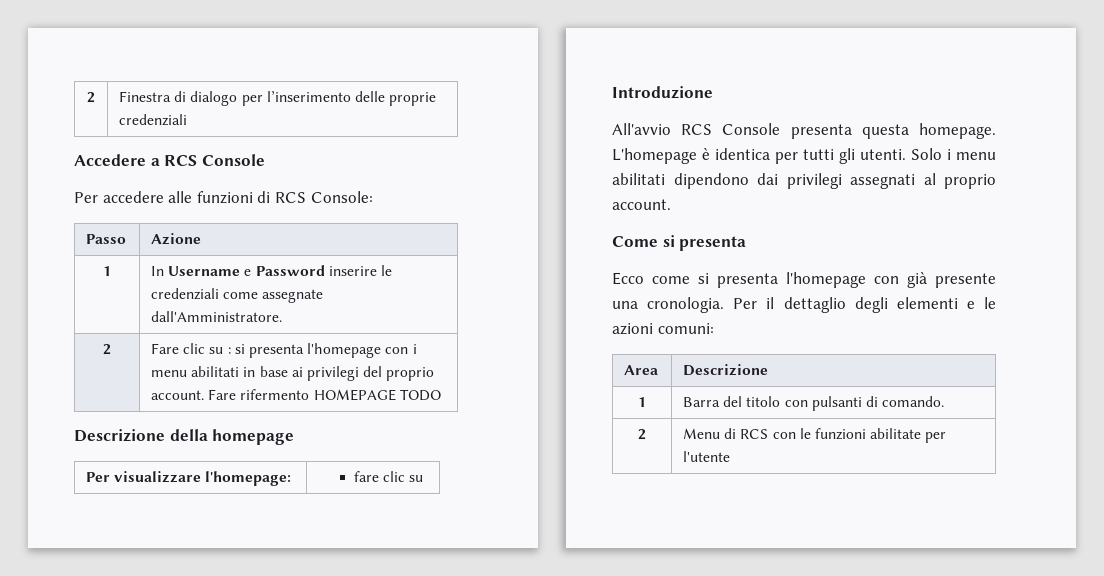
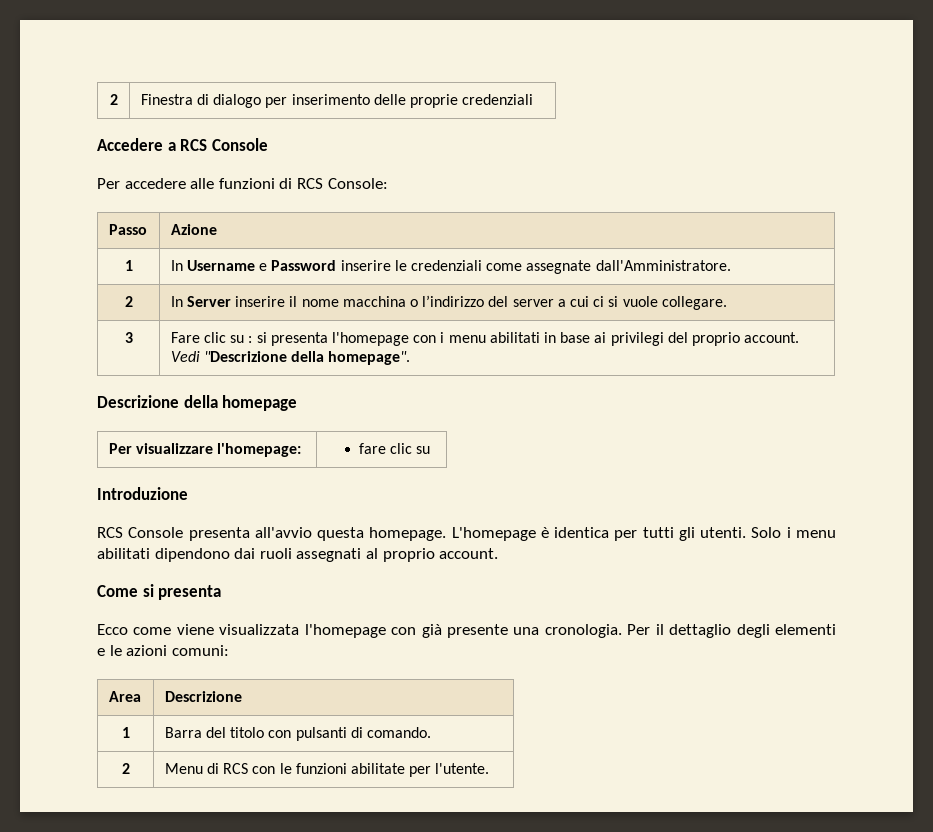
[266,91,351,102] l’inserimento -> [291,94,370,105] inserimento
(111, 349) none -> [170,295,727,310] [124,332,133,343] | In Server inserire il nome macchina o l’indirizzo del server a cui ci si vuole collegare. // 3
[208,389,441,401] Fare rifermento HOMEPAGE TODO -> [170,351,411,365] Vedi "Descrizione della homepage".
[612,123,671,135] All'avvio -> (188, 493) none
(852, 131) none -> [254,527,312,538] all'avvio
[786,173,842,189] privilegi -> [259,548,292,559] ruoli
[698,273,778,288] si presenta -> [176,624,300,635] viene visualizzata
[683,451,731,462] l'utente -> [435,763,490,774] l'utente.

